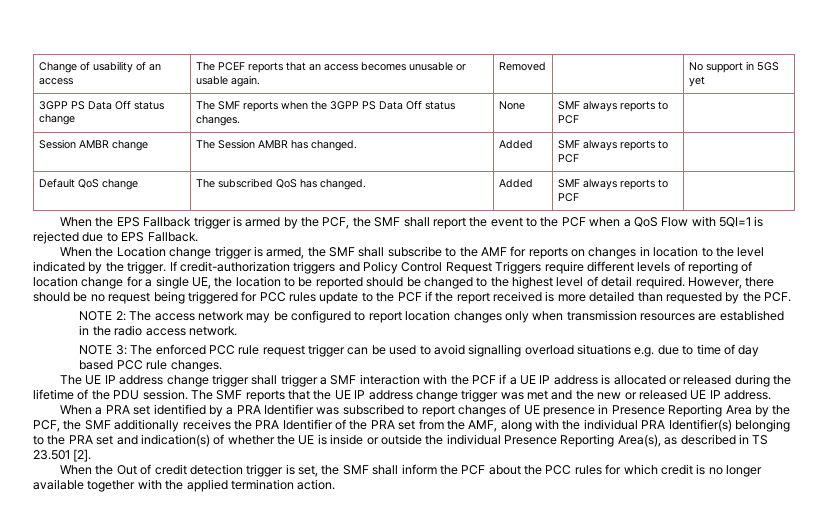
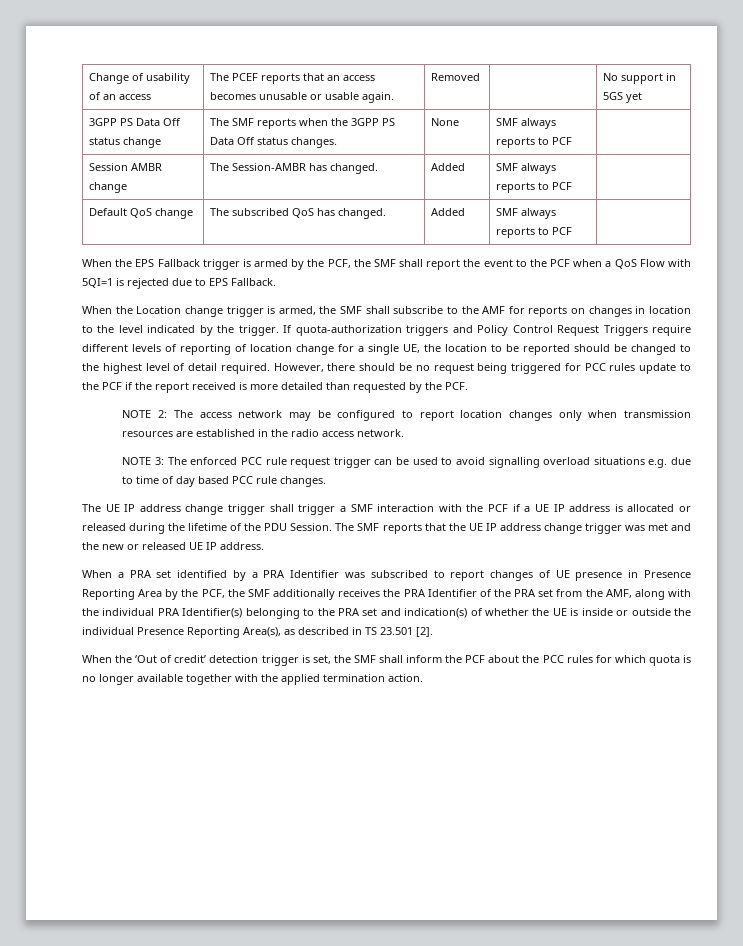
[217,139,288,149] Session AMBR -> [232,163,307,171] Session-AMBR
[179,261,290,272] credit-authorization -> [295,325,402,336] quota-authorization
[142,389,188,400] session. -> [290,523,333,531] Session.
[116,464,187,475] Out of credit -> [135,655,207,663] ‘Out of credit’
[660,464,693,475] credit -> [648,655,680,666] quota

